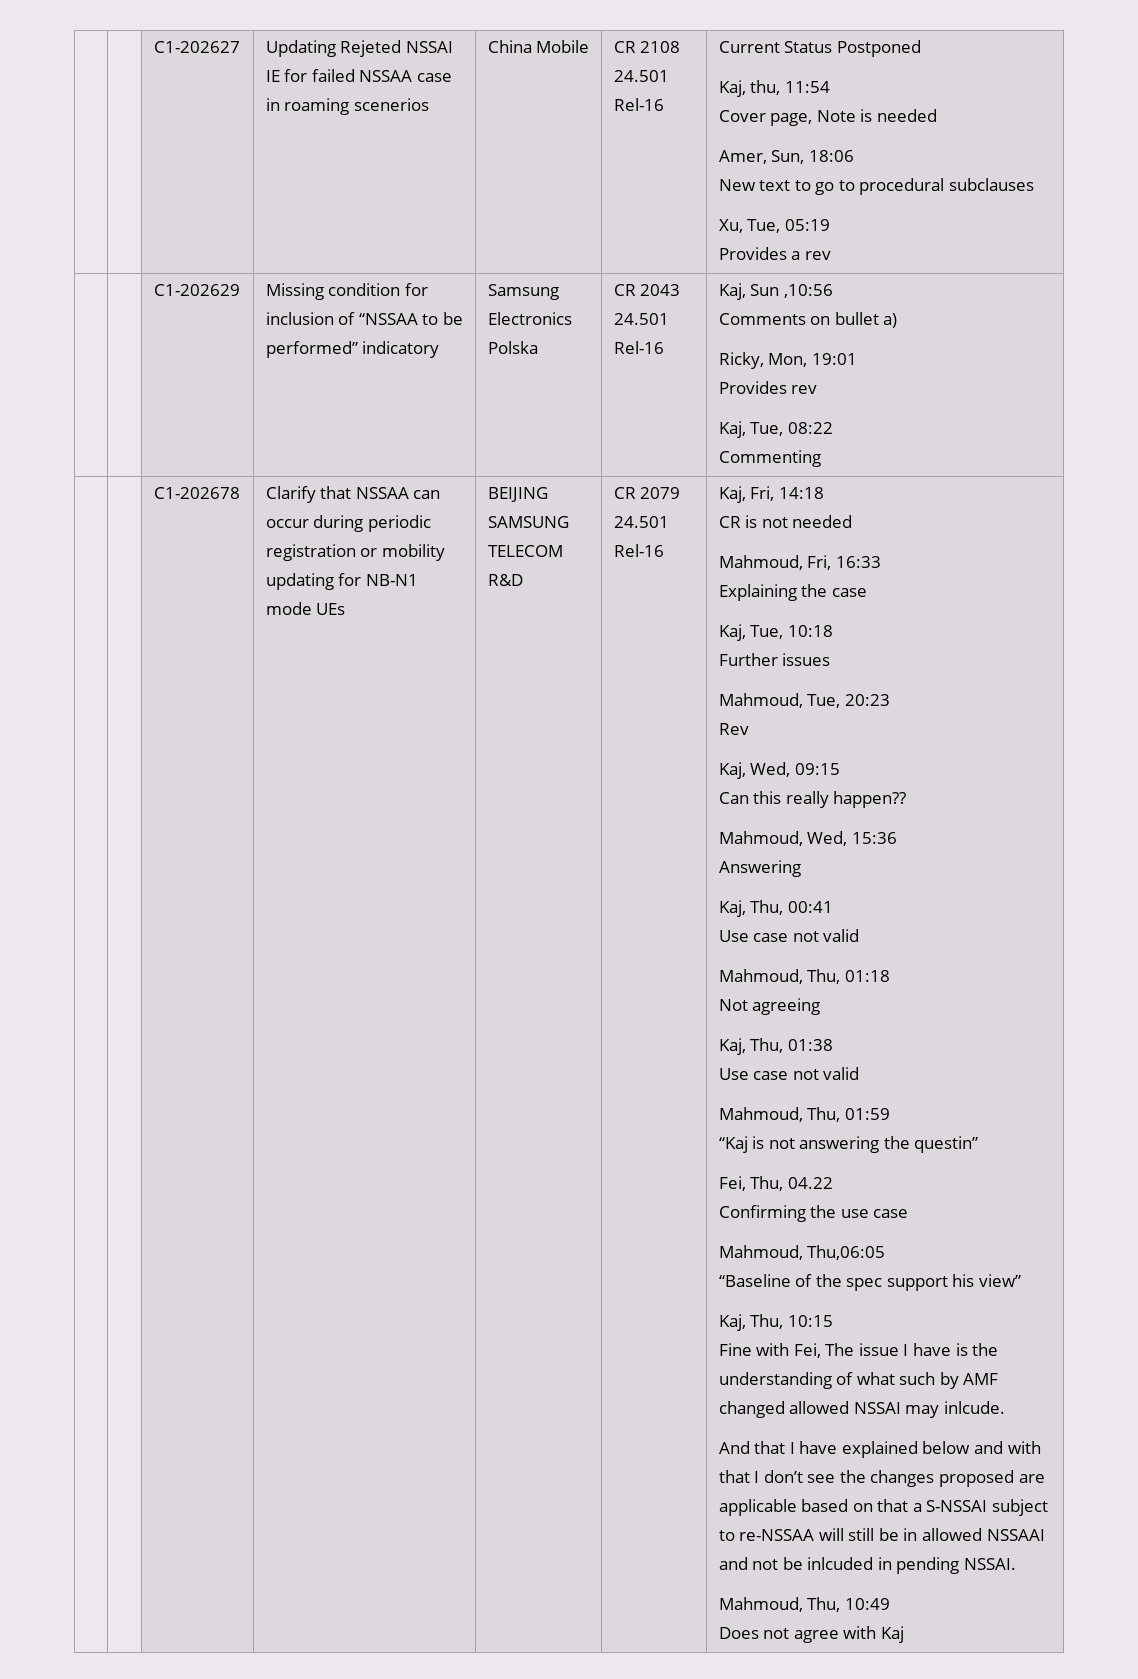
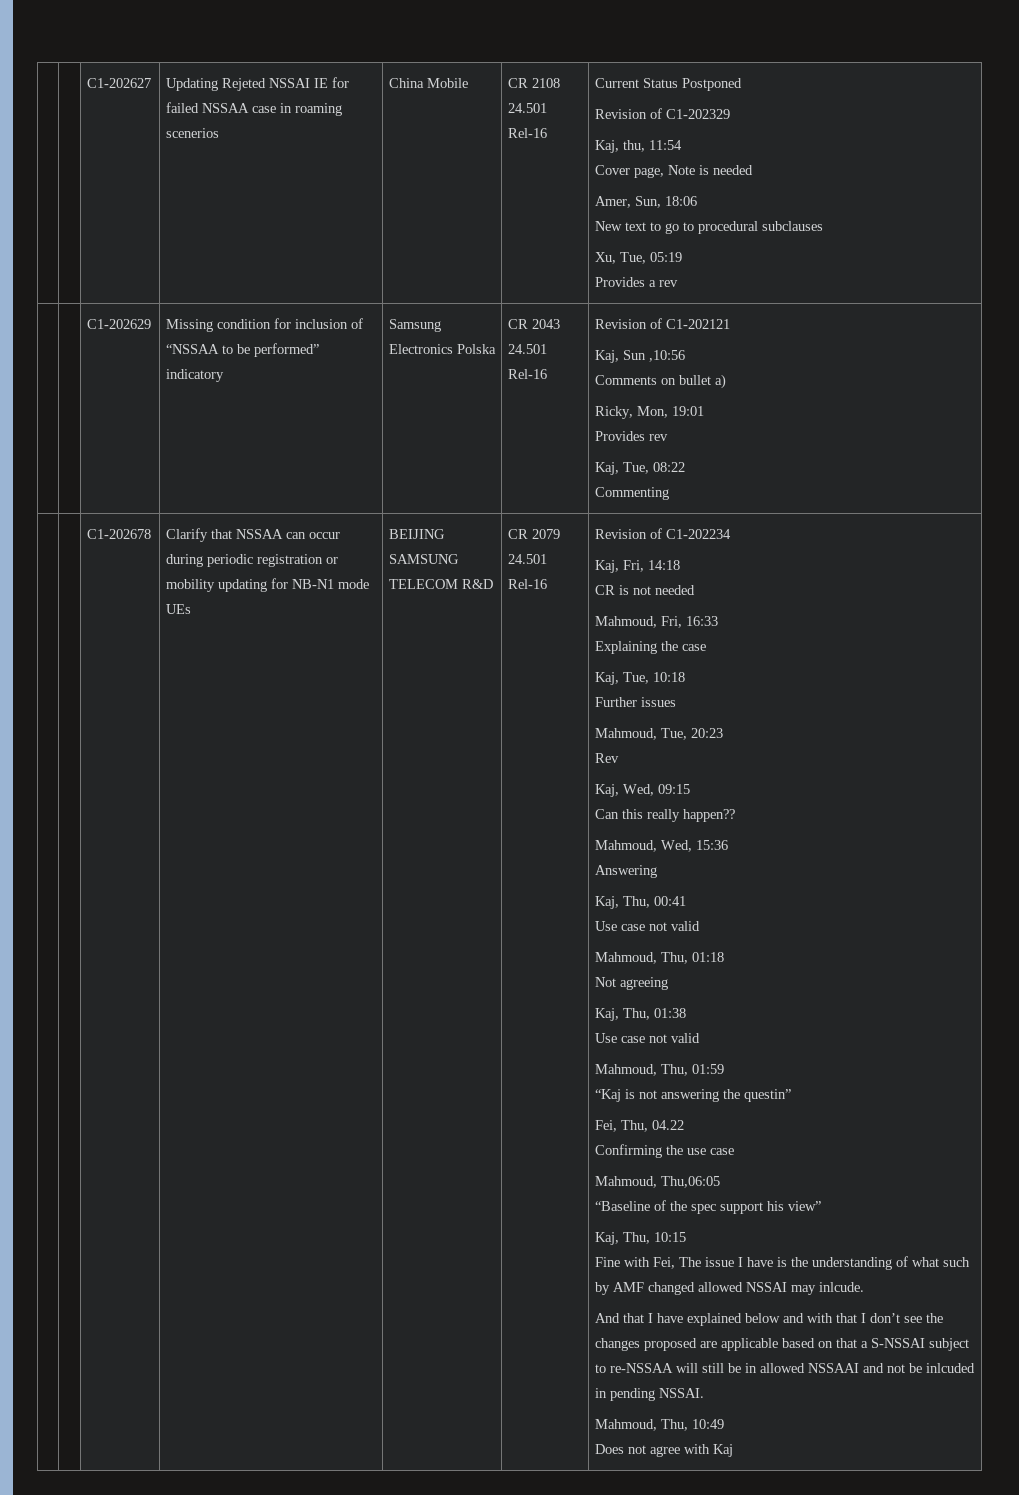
(921, 48) none -> [594,108,730,119] // Revision of C1-202329
(664, 347) none -> [594,318,730,329] Revision of C1-202121 //
(664, 550) none -> [594,528,731,539] Revision of C1-202234 //

